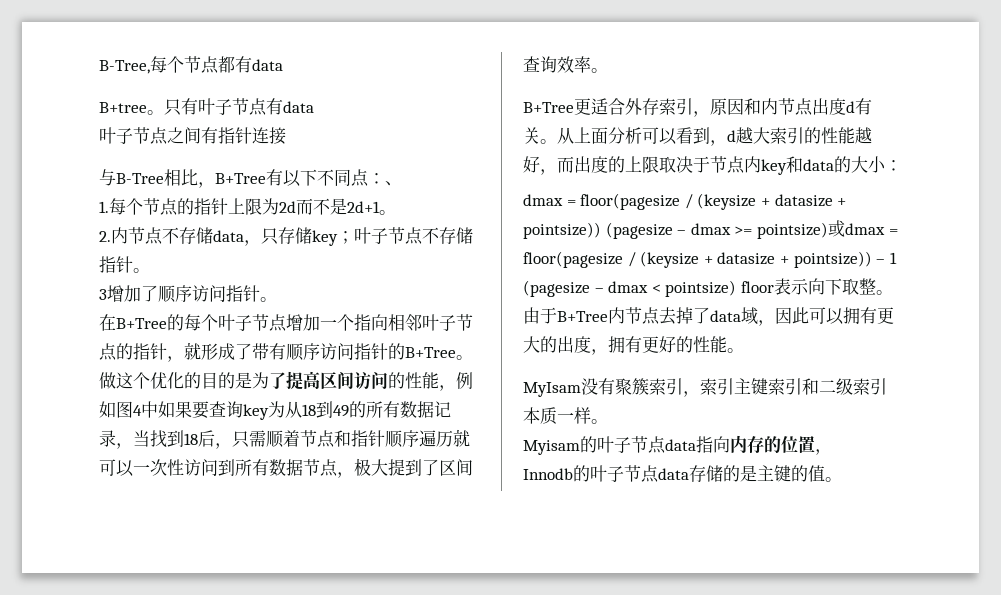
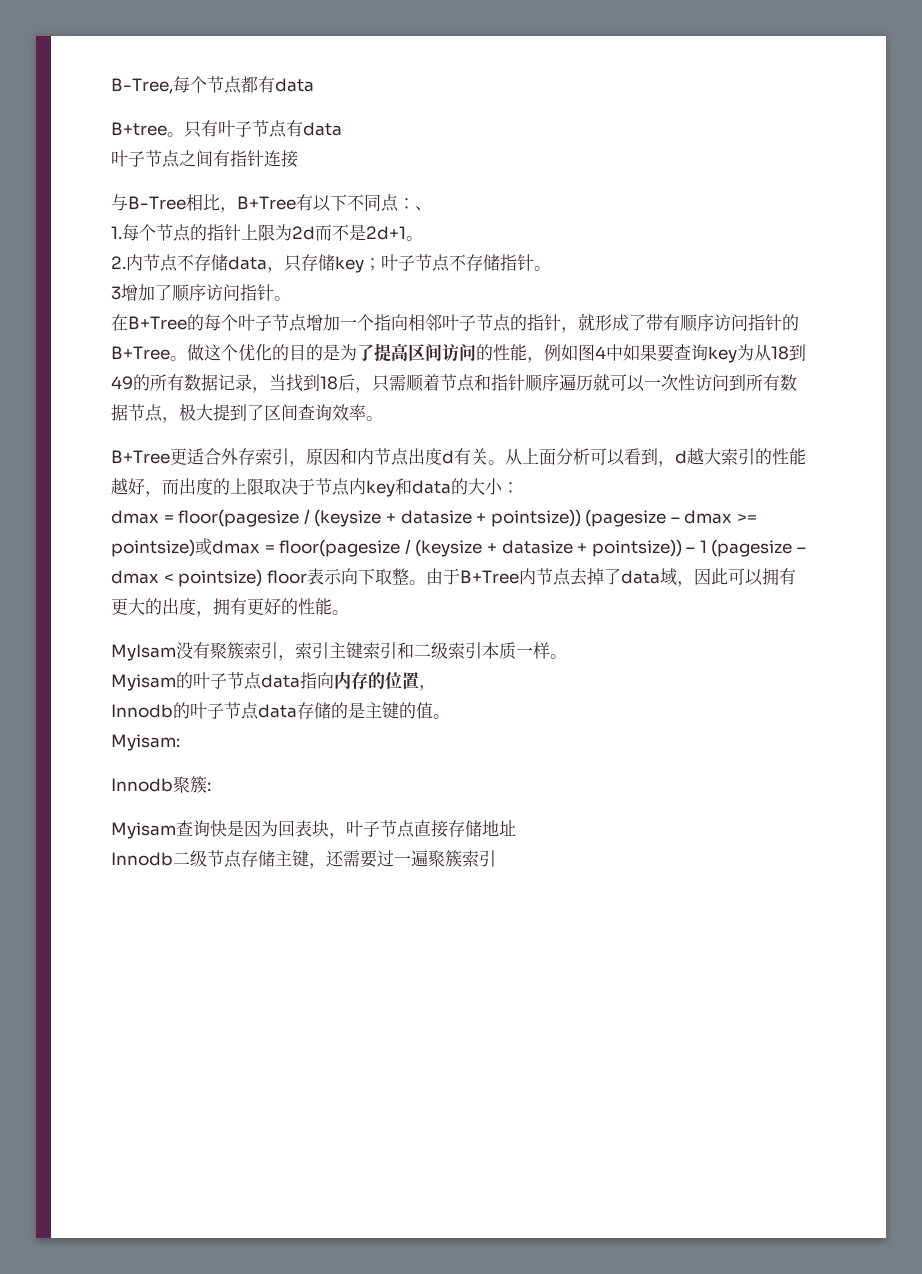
(842, 479) none -> [111,734,180,751] [111,776,211,793] [111,820,516,839] [111,850,496,869] // Myisam: // Innodb聚簇: // Myisam查询快是因为回表块，叶子节点直接存储地址 // Innodb二级节点存储主键，还需要过一遍聚簇索引

